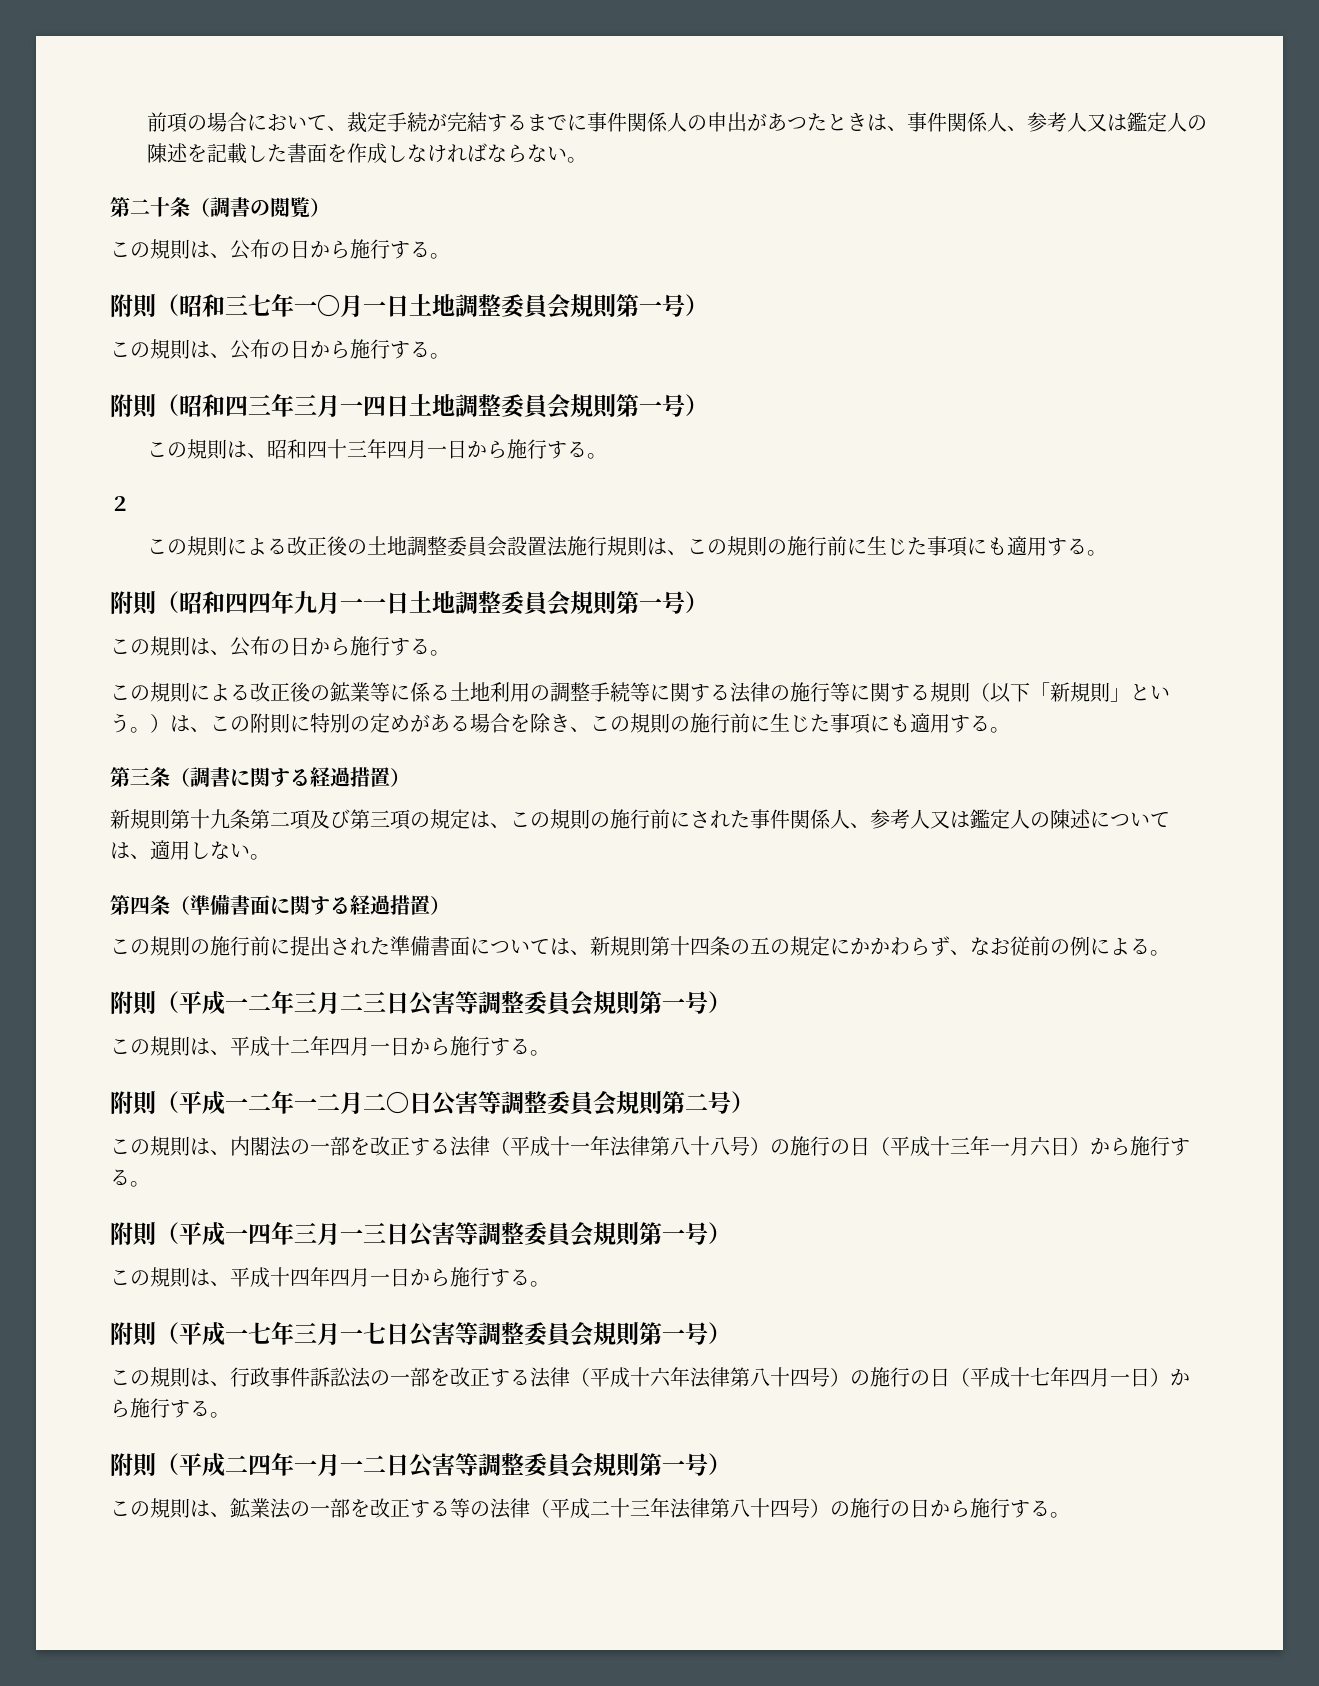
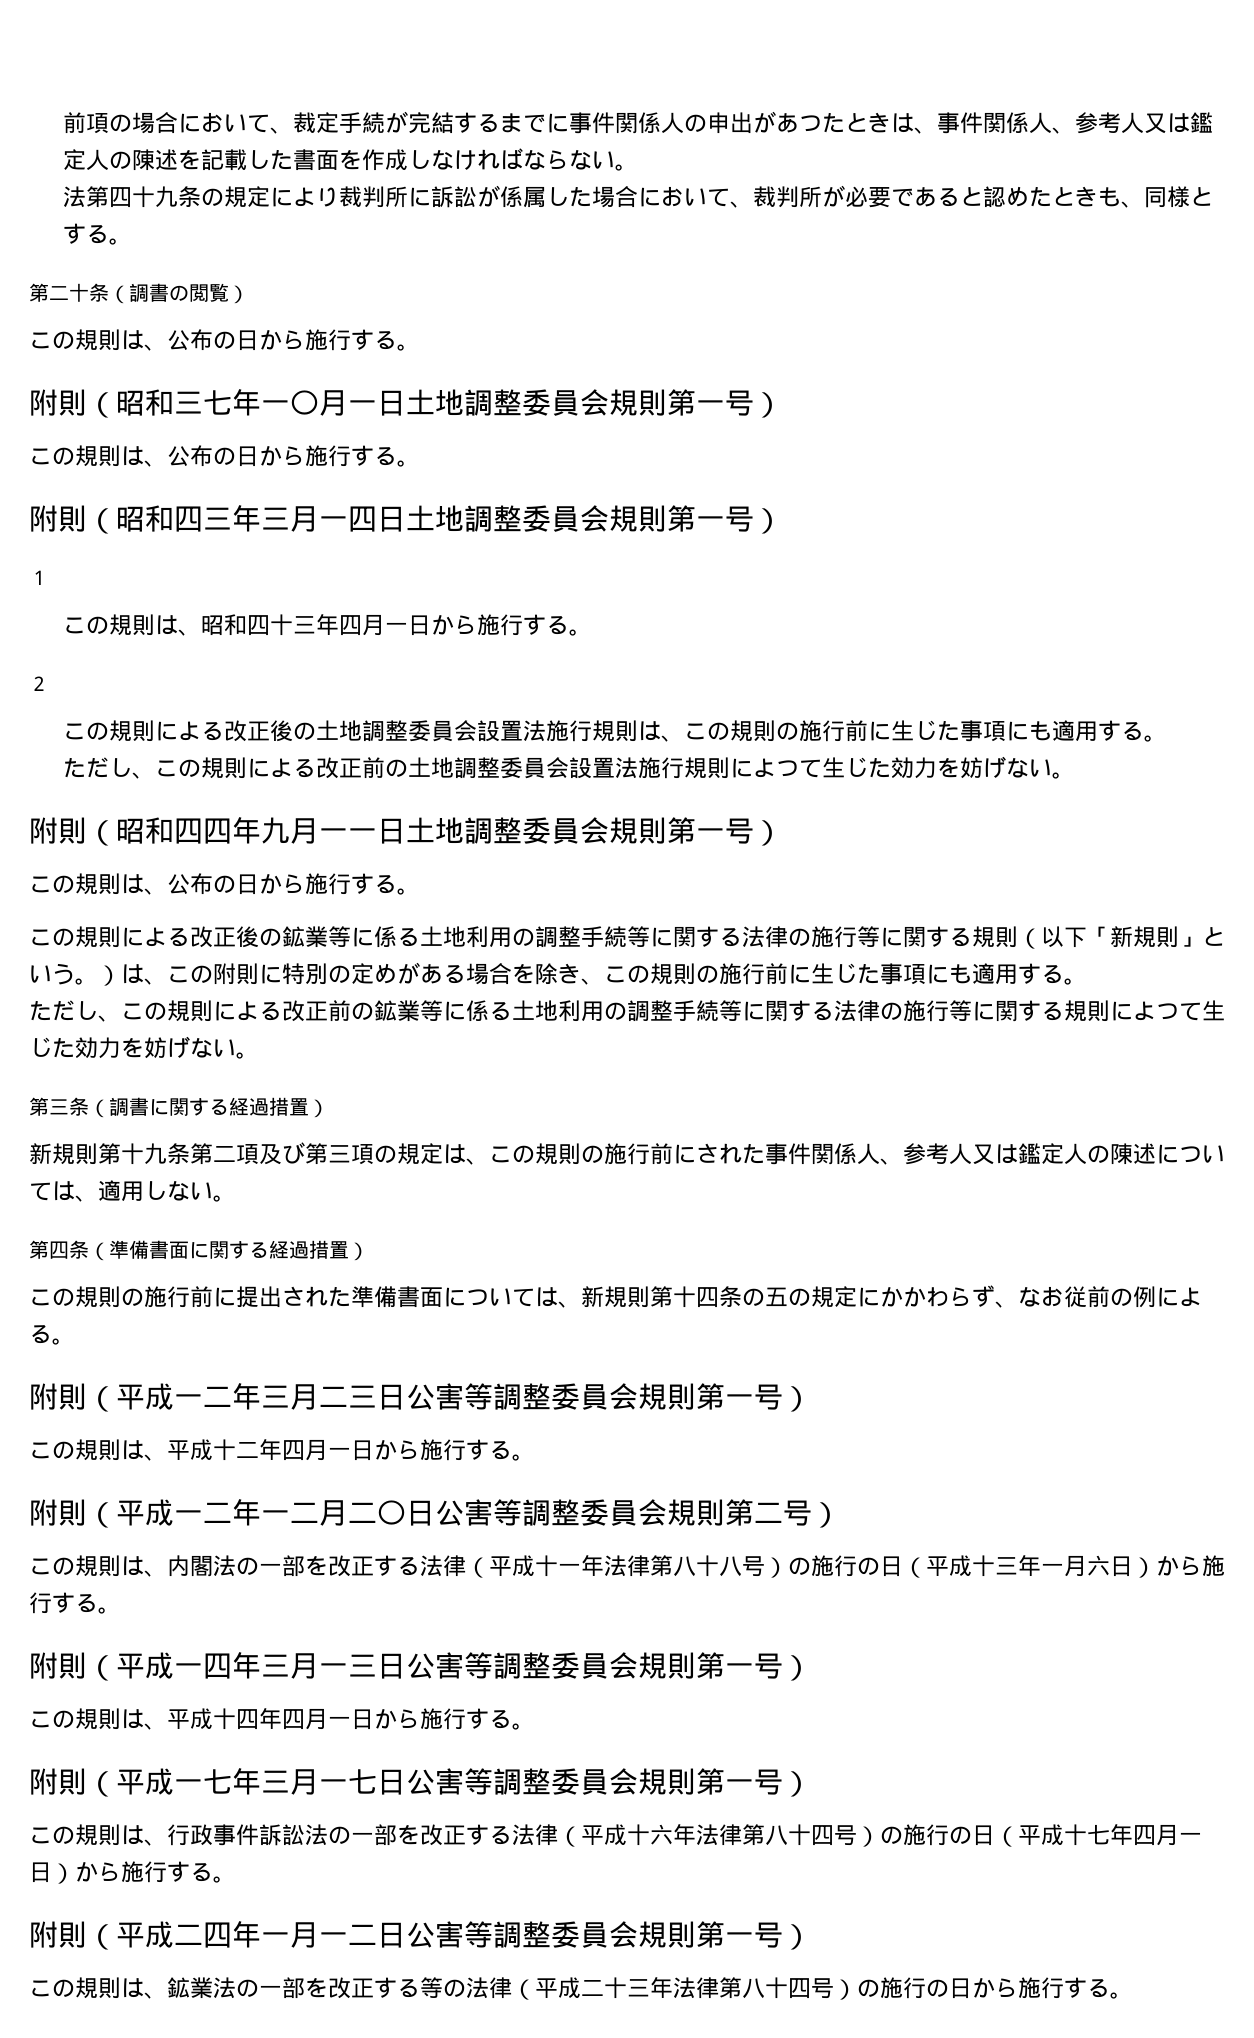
(587, 160) none -> [62,185,1213,208] [62,223,132,245] // 法第四十九条の規定により裁判所に訴訟が係属した場合において、裁判所が必要であると認めたときも、同様とする。
(708, 405) none -> [29,570,49,585] // １
(1107, 553) none -> [62,756,1075,779] // ただし、この規則による改正前の土地調整委員会設置法施行規則によつて生じた効力を妨げない。
(1010, 730) none -> [29,1000,1225,1022] [29,1036,259,1059] // ただし、この規則による改正前の鉱業等に係る土地利用の調整手続等に関する法律の施行等に関する規則によつて生じた効力を妨げない。

